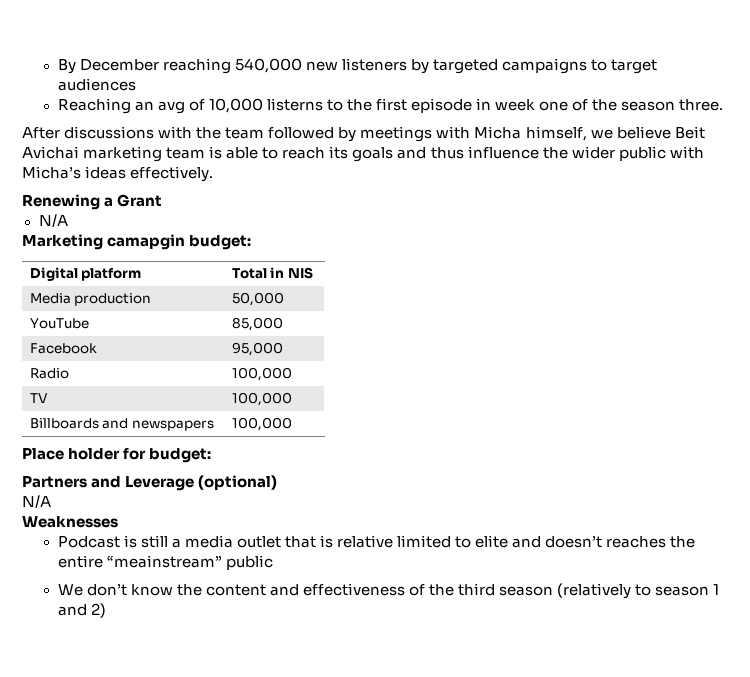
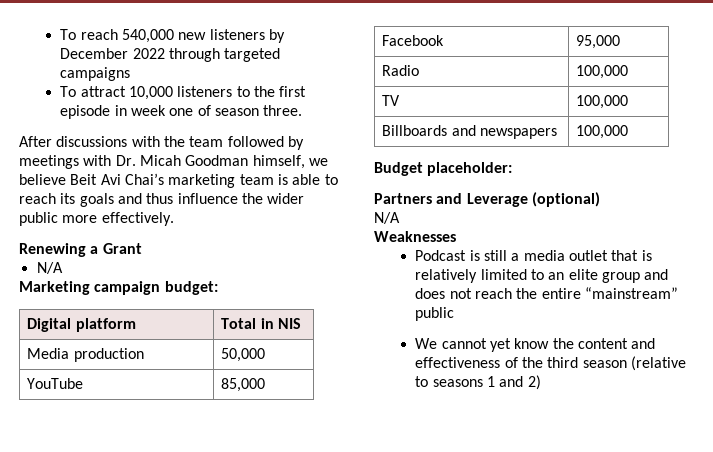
[57,58,231,74] By December reaching -> [60,29,118,40] To reach
(429, 66) none -> [60,48,221,62] December 2022 through
[591,59,658,74] [57,78,136,91] [57,98,323,114] to target audiences // Reaching an avg of 10,000 listerns -> [60,86,233,100] // To attract 10,000 listeners
[592,99,618,111] the -> (211, 110) none
[474,126,522,139] Micha -> [115,155,249,166] Dr. Micah Goodman
[22,146,79,159] Avichai -> [100,173,164,185] Avi Chai’s
[669,146,704,159] [22,166,127,179] with Micha’s ideas -> [62,215,98,223] more
[107,234,186,250] camapgin -> [94,281,161,295] campaign
[22,447,212,463] Place holder for budget: -> [374,162,513,176] Budget placeholder:
[336,535,393,548] relative -> [415,269,478,283] relatively
[475,535,667,548] elite and doesn’t reaches -> [548,269,669,283] [415,288,513,299] an elite group and does not reach
[106,555,222,568] “meainstream” -> [585,287,679,299] “mainstream”
[86,583,127,596] don’t -> [441,338,512,352] cannot yet
[557,583,710,599] (relatively to season -> [631,356,687,371] [415,376,483,387] (relative to seasons

